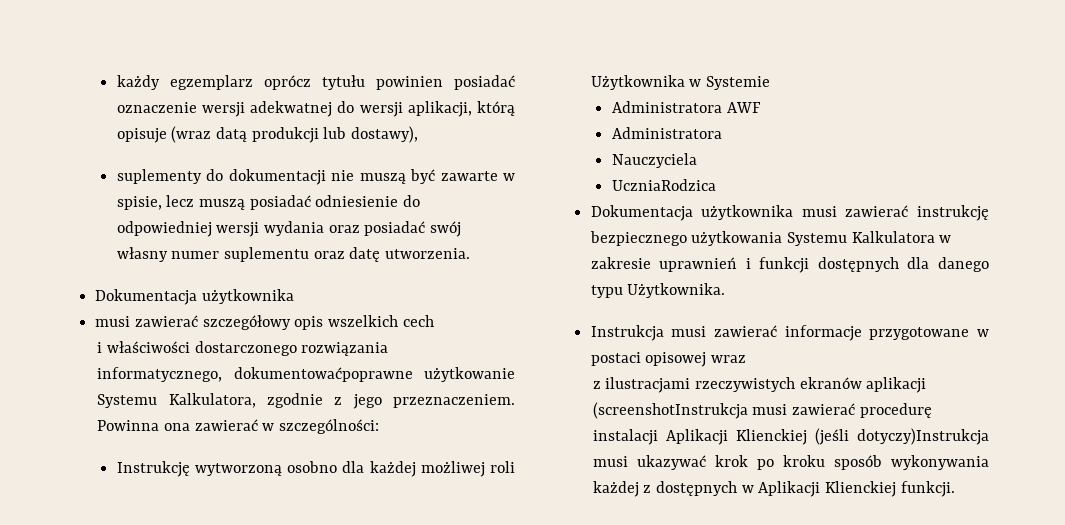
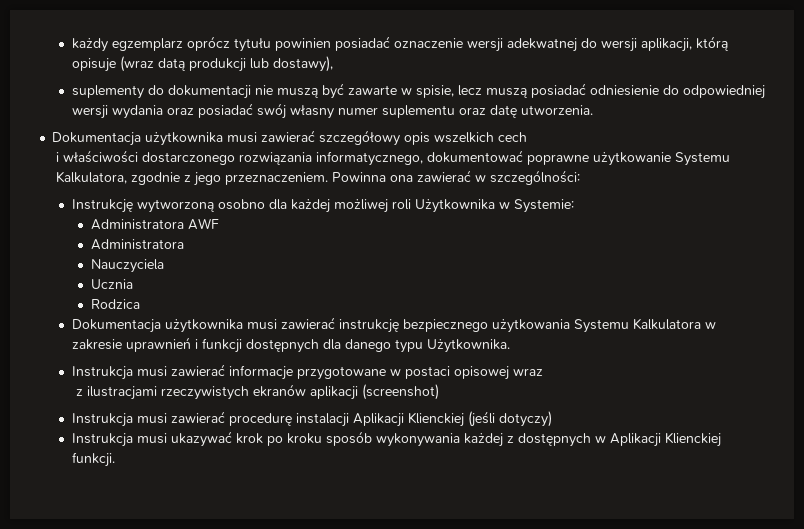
(294, 296) // -> (224, 139) none
[233,367,413,382] dokumentowaćpoprawne -> [427,150,590,165] dokumentować poprawne
[705,76,770,90] Systemie -> [513,199,574,213] Systemie:
[611,179,716,191] UczniaRodzica -> [90,279,133,289] [90,299,140,309] Ucznia // Rodzica
[592,402,748,419] (screenshotInstrukcja -> [361,384,439,400] [71,413,133,427] (screenshot) // Instrukcja
[857,428,989,445] dotyczy)Instrukcja -> [498,411,552,427] [71,433,133,447] dotyczy) // Instrukcja

